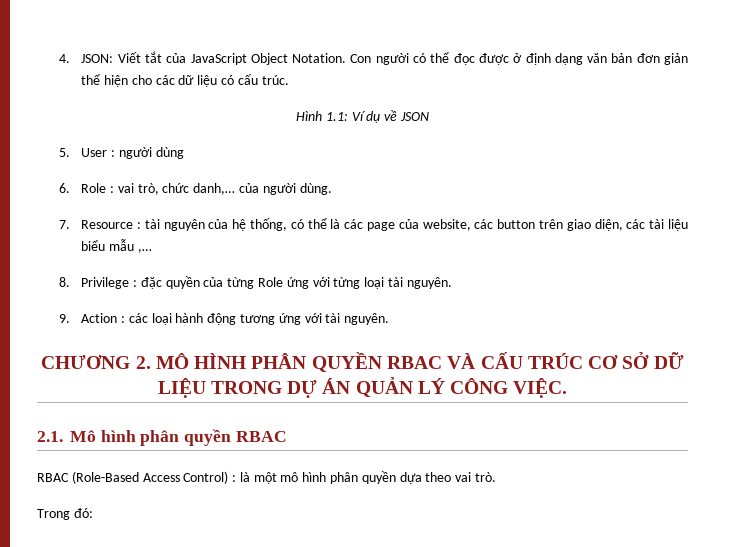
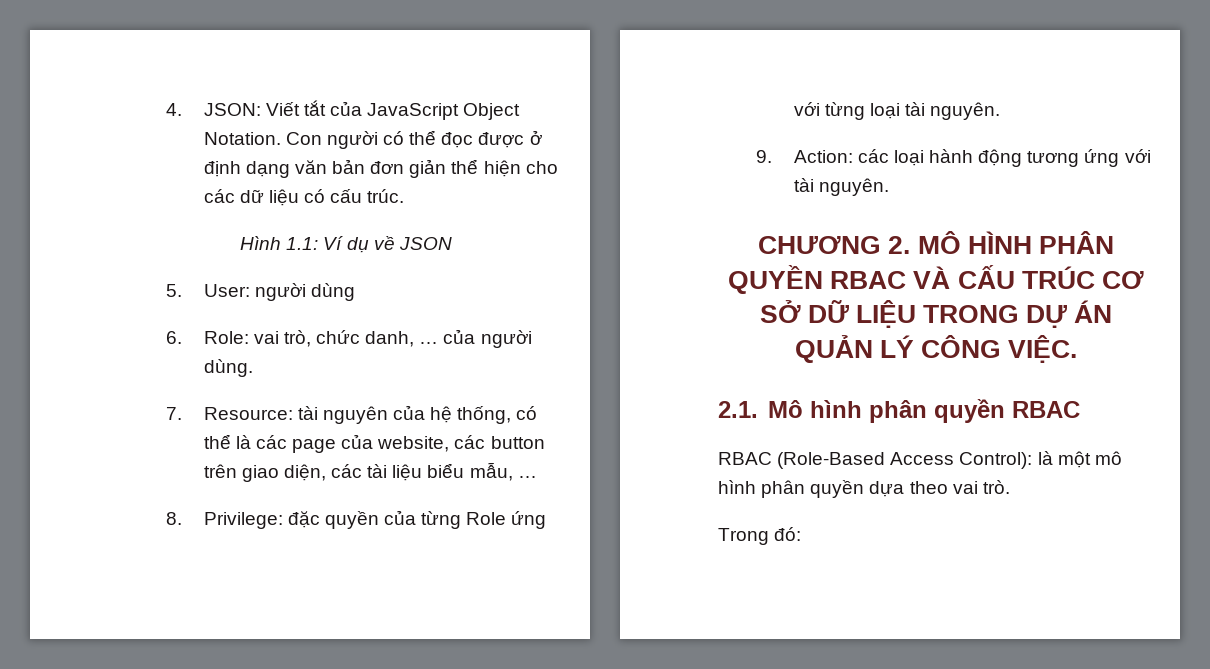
[81,148,116,157] User : -> [203,284,250,297] User:
[81,183,115,193] Role : -> [203,331,249,344] Role:
[193,183,236,195] danh,… -> [365,331,439,347] danh, …
[81,220,142,229] Resource : -> [203,407,293,420] Resource:
[109,239,152,253] mẫu ,… -> [469,462,537,481] mẫu, …
[81,277,138,289] Privilege : -> [203,512,283,529] Privilege:
[81,313,126,323] Action : -> [793,150,853,163] Action:
[183,471,237,484] Control) : -> [959,452,1033,469] Control):

